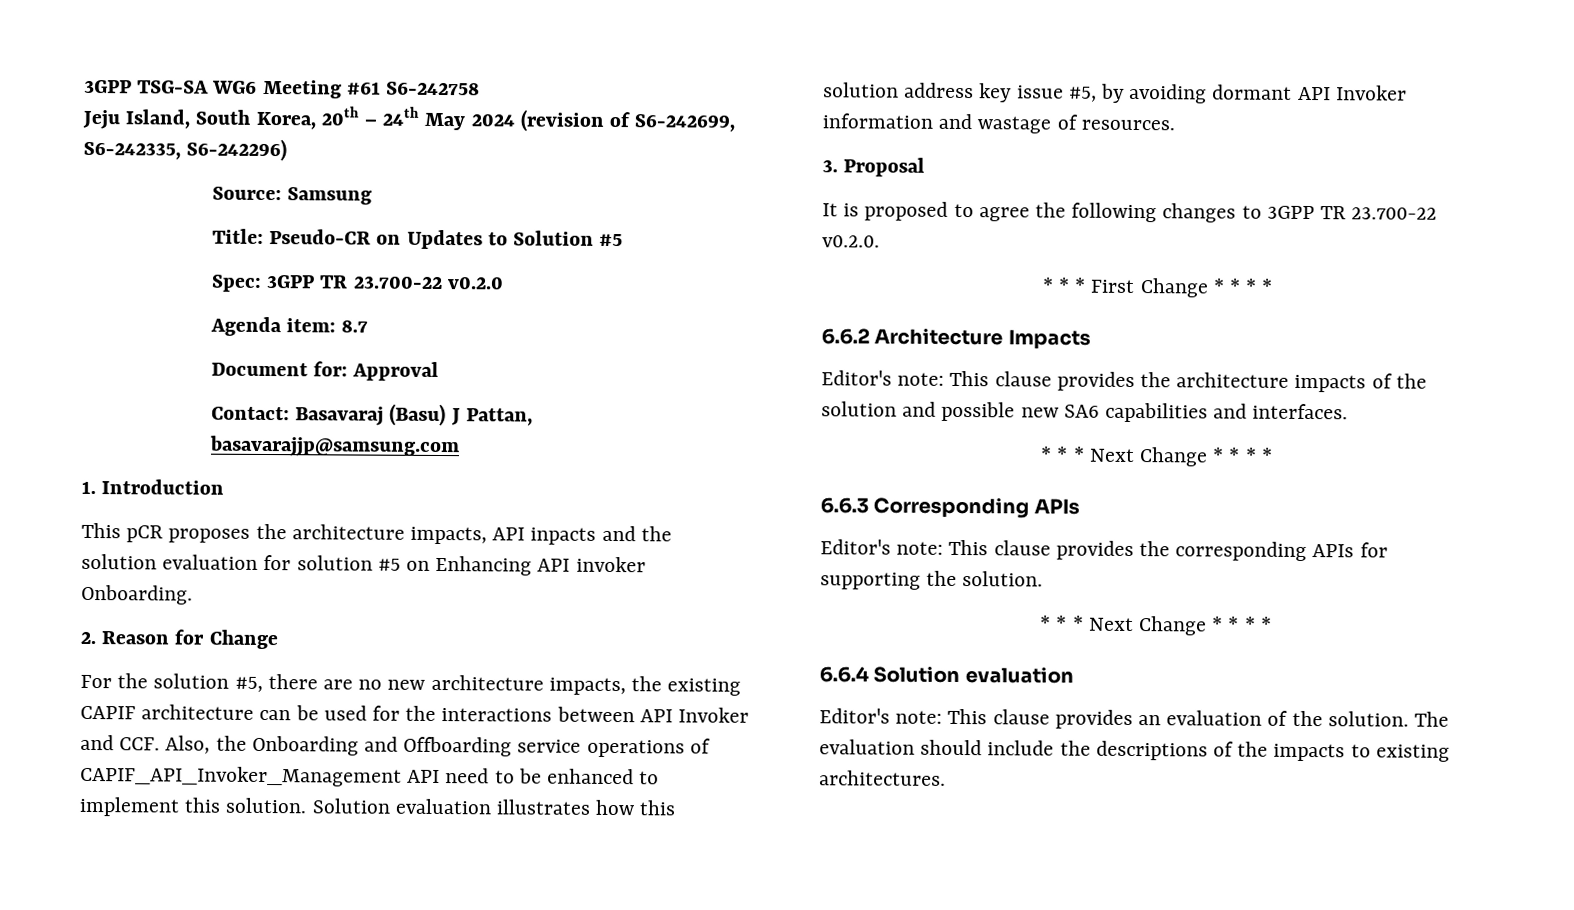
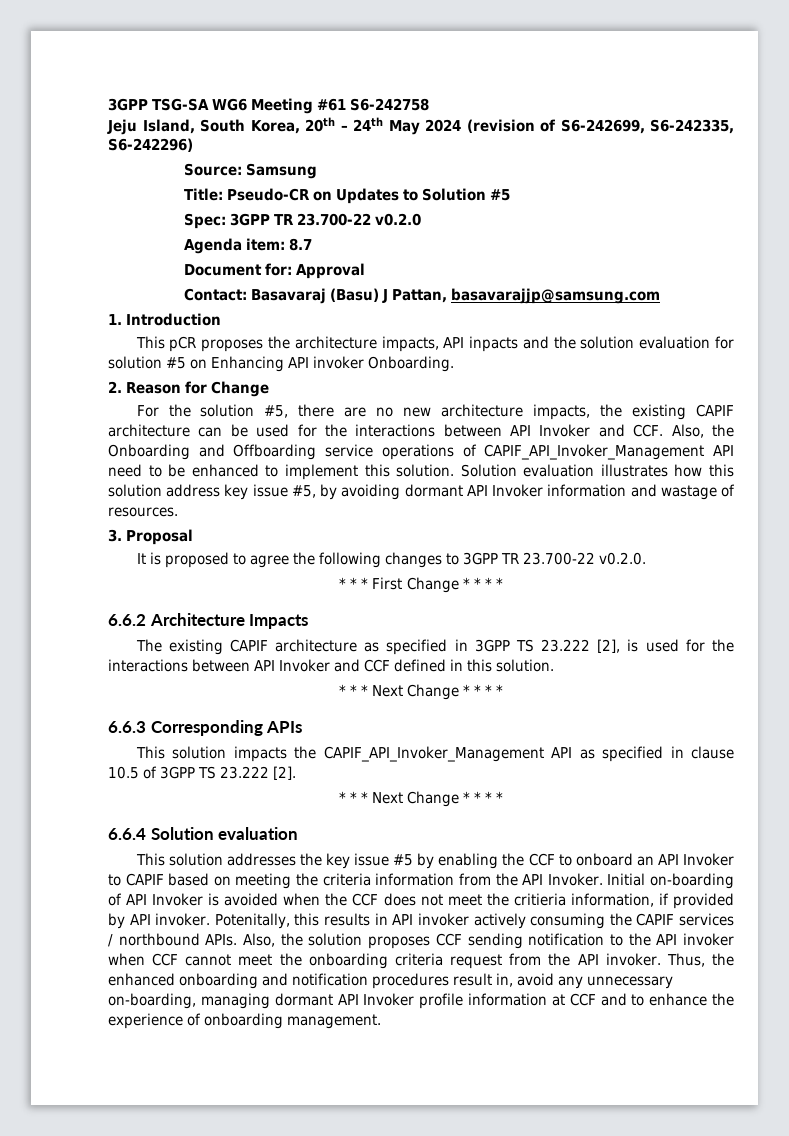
[821,370,1427,393] [821,401,1349,423] Editor's note: This clause provides the architecture impacts of the solution and possible new SA6 capabilities and interfaces. -> [135,639,735,655] [108,659,555,672] The existing CAPIF architecture as specified in 3GPP TS 23.222 [2], is used for the interactions between API Invoker and CCF defined in this solution.
[820,539,1388,561] [820,570,1044,590] Editor's note: This clause provides the corresponding APIs for supporting the solution. -> [135,746,734,762] [108,766,297,780] This solution impacts the CAPIF_API_Invoker_Management API as specified in clause 10.5 of 3GPP TS 23.222 [2].
[819,708,1450,729] [819,739,1450,762] [819,770,946,786] Editor's note: This clause provides an evaluation of the solution. The evaluation should include the descriptions of the impacts to existing architectures. -> [135,853,734,869] [108,873,735,889] [108,893,734,909] [108,913,735,929] [108,933,735,949] [108,953,735,969] [108,973,674,989] [108,993,735,1009] [108,1013,382,1029] This solution addresses the key issue #5 by enabling the CCF to onboard an API Invoker to CAPIF based on meeting the criteria information from the API Invoker. Initial on-boarding of API Invoker is avoided when the CCF does not meet the critieria information, if provided by API invoker. Potenitally, this results in API invoker actively consuming the CAPIF services / northbound APIs. Also, the solution proposes CCF sending notification to the API invoker when CCF cannot meet the onboarding criteria request from the API invoker. Thus, the enhanced onboarding and notification procedures result in, avoid any unnecessary on-boarding, managing dormant API Invoker profile information at CCF and to enhance the experience of onboarding management.

